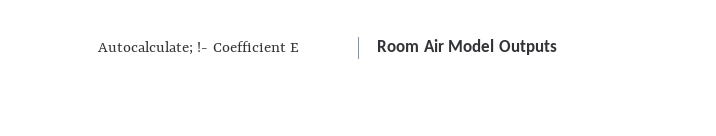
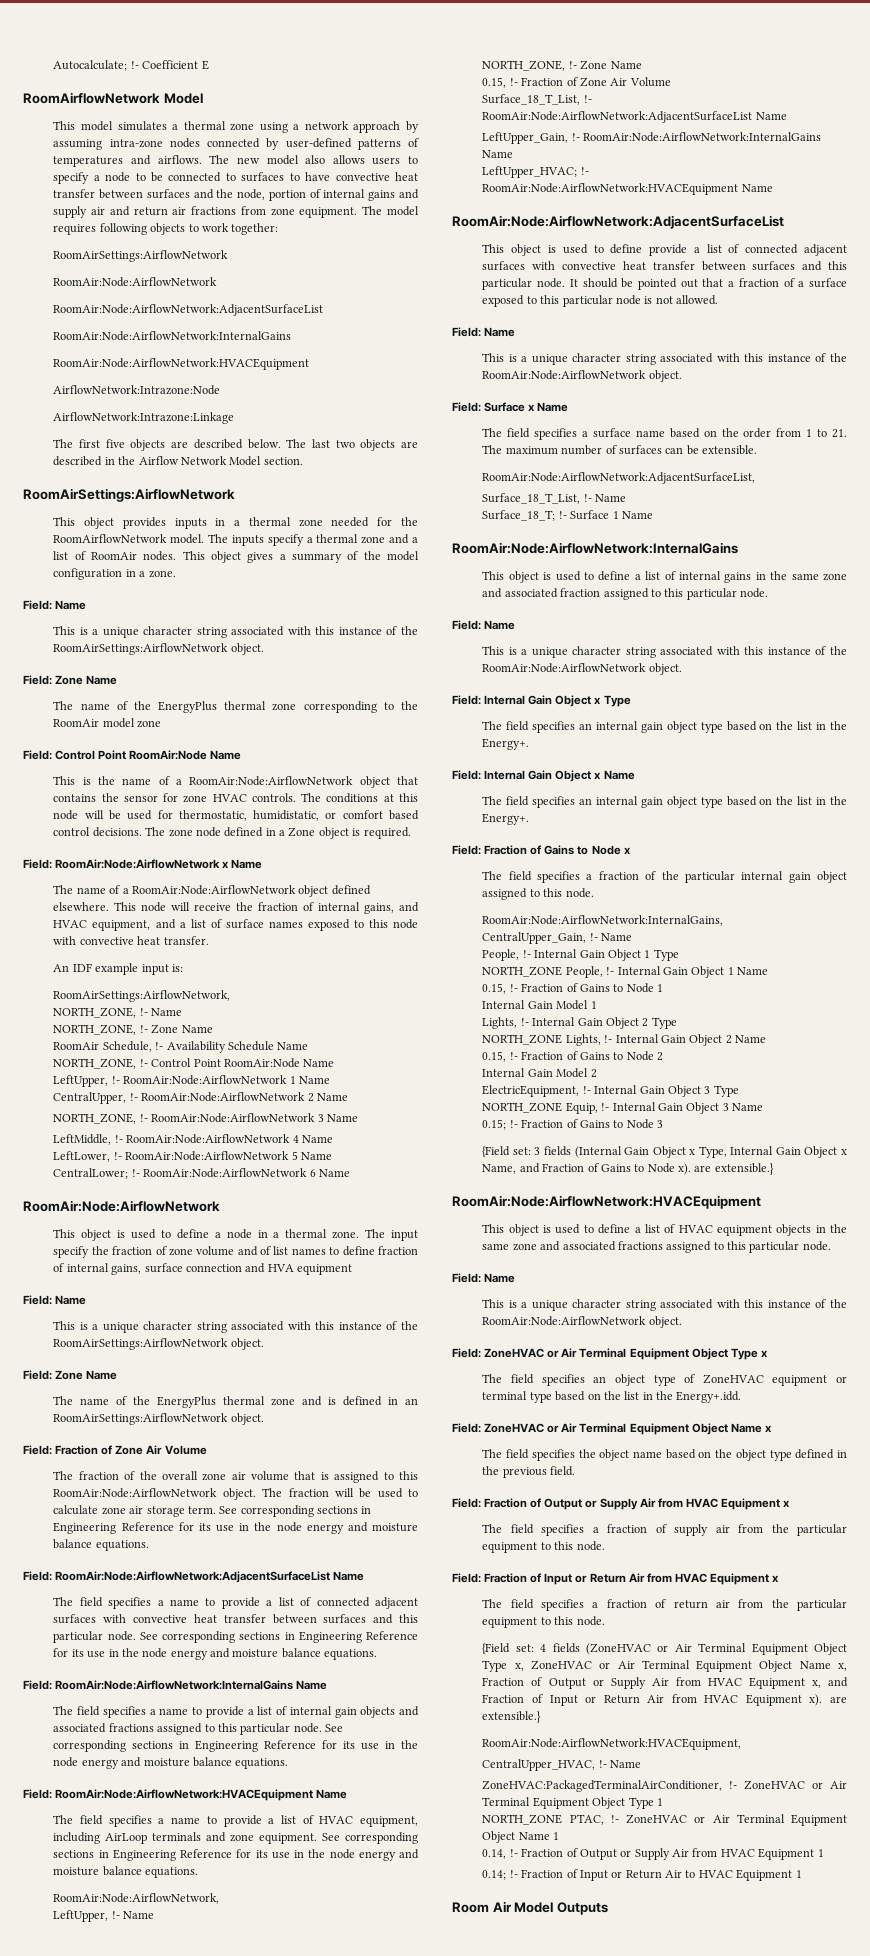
(300, 47) none -> [23,92,203,104] [53,121,420,133] [53,138,419,150] [53,155,418,167] [53,172,418,184] [53,189,419,201] [53,206,419,218] [53,223,279,235] [53,250,229,262] [53,277,218,287] [53,304,324,316] [53,331,292,341] [53,358,310,370] [53,385,221,395] [53,412,235,424] [53,439,419,451] [53,456,303,466] [23,488,235,502] [53,517,418,529] [53,534,418,546] [53,551,419,563] [53,568,176,580] [23,600,87,610] [53,626,419,638] [53,643,264,655] [23,675,118,685] [53,701,419,713] [53,718,162,728] [23,750,242,760] [53,776,419,788] [53,793,418,803] [53,810,419,821] [53,827,411,839] [23,859,263,869] [53,885,371,897] [53,902,419,914] [53,919,418,931] [53,936,209,945] [53,963,183,975] [53,990,231,1002] [53,1007,183,1018] [53,1024,213,1035] [53,1041,309,1053] [53,1058,335,1069] [53,1075,330,1087] [53,1092,348,1104] [53,1113,358,1124] [53,1134,333,1145] [53,1151,332,1162] [53,1168,350,1179] [23,1200,220,1212] [53,1229,418,1241] [53,1246,419,1258] [53,1263,353,1275] [23,1295,87,1305] [53,1321,419,1333] [53,1338,264,1350] [23,1370,118,1380] [53,1396,419,1408] [53,1413,264,1425] [23,1445,207,1455] [53,1471,419,1483] [53,1488,419,1500] [53,1505,372,1517] [53,1522,419,1534] [53,1539,149,1551] [23,1571,365,1583] [53,1597,418,1609] [53,1614,419,1624] [53,1631,418,1643] [53,1648,378,1660] [23,1680,328,1690] [53,1706,419,1718] [53,1723,344,1735] [53,1740,419,1752] [53,1757,289,1769] [23,1789,348,1801] [53,1815,419,1827] [53,1832,418,1844] [53,1849,419,1861] [53,1866,199,1878] [53,1893,220,1904] [53,1910,155,1922] [482,60,642,71] [482,77,671,88] [482,94,592,105] [482,111,787,123] [482,132,822,144] [482,150,514,158] [482,166,589,178] [482,183,773,195] [452,215,784,229] [482,244,847,256] [482,261,847,271] [482,278,847,290] [482,295,719,307] [452,327,516,337] [482,353,848,365] [482,370,682,382] [452,402,569,412] [482,428,847,440] [482,445,758,455] [482,472,756,484] [482,493,627,504] [482,510,653,521] [452,542,738,554] [482,571,848,583] [482,588,769,600] [452,620,516,630] [482,646,848,658] [482,663,682,675] [452,695,631,707] [482,721,847,733] [482,738,530,750] [452,770,635,782] [482,796,847,808] [482,813,530,825] [452,845,631,855] [482,871,847,883] [482,888,594,900] [482,915,724,926] [482,932,633,944] [482,949,679,961] [482,966,769,978] [482,983,664,994] [482,1000,597,1010] [482,1017,677,1029] [482,1034,767,1046] [482,1051,664,1062] [482,1068,597,1078] [482,1085,739,1097] [482,1102,764,1114] [482,1119,664,1130] [482,1146,847,1158] [482,1163,774,1175] [452,1195,761,1209] [482,1224,848,1236] [482,1241,831,1253] [452,1273,516,1283] [482,1299,848,1311] [482,1316,682,1328] [452,1348,768,1360] [482,1374,847,1386] [482,1391,742,1403] [452,1423,772,1435] [482,1449,847,1461] [482,1466,576,1478] [452,1498,791,1510] [482,1524,847,1536] [482,1541,605,1553] [452,1573,780,1585] [482,1599,847,1611] [482,1616,605,1628] [482,1643,847,1655] [482,1660,847,1672] [482,1677,848,1689] [482,1694,847,1706] [482,1711,542,1723] [482,1738,742,1750] [482,1759,642,1771] [482,1780,847,1792] [482,1797,663,1809] [482,1814,847,1826] [482,1831,560,1843] [482,1848,824,1860] [482,1869,802,1881] // RoomAirflowNetwork Model // This model simulates a thermal zone using a network approach by assuming intra-zone nodes connected by user-defined patterns of temperatures and airflows. The new model also allows users to specify a node to be connected to surfaces to have convective heat transfer between surfaces and the node, portion of internal gains and supply air and return air fractions from zone equipment. The model requires following objects to work together: // RoomAirSettings:AirflowNetwork // RoomAir:Node:AirflowNetwork // RoomAir:Node:AirflowNetwork:AdjacentSurfaceList // RoomAir:Node:AirflowNetwork:InternalGains // RoomAir:Node:AirflowNetwork:HVACEquipment // AirflowNetwork:Intrazone:Node // AirflowNetwork:Intrazone:Linkage // The first five objects are described below. The last two objects are described in the Airflow Network Model section. // RoomAirSettings:AirflowNetwork // This object provides inputs in a thermal zone needed for the RoomAirflowNetwork model. The inputs specify a thermal zone and a list of RoomAir nodes. This object gives a summary of the model configuration in a zone. // Field: Name // This is a unique character string associated with this instance of the RoomAirSettings:AirflowNetwork object. // Field: Zone Name // The name of the EnergyPlus thermal zone corresponding to the RoomAir model zone // Field: Control Point RoomAir:Node Name // This is the name of a RoomAir:Node:AirflowNetwork object that contains the sensor for zone HVAC controls. The conditions at this node will be used for thermostatic, humidistatic, or comfort based control decisions. The zone node defined in a Zone object is required. // Field: RoomAir:Node:AirflowNetwork x Name // The name of a RoomAir:Node:AirflowNetwork object defined elsewhere. This node will receive the fraction of internal gains, and HVAC equipment, and a list of surface names exposed to this node with convective heat transfer. // An IDF example input is: // RoomAirSettings:AirflowNetwork, // NORTH_ZONE, !- Name // NORTH_ZONE, !- Zone Name // RoomAir Schedule, !- Availability Schedule Name // NORTH_ZONE, !- Control Point RoomAir:Node Name // LeftUpper, !- RoomAir:Node:AirflowNetwork 1 Name // CentralUpper, !- RoomAir:Node:AirflowNetwork 2 Name // NORTH_ZONE, !- RoomAir:Node:AirflowNetwork 3 Name // LeftMiddle, !- RoomAir:Node:AirflowNetwork 4 Name // LeftLower, !- RoomAir:Node:AirflowNetwork 5 Name // CentralLower; !- RoomAir:Node:AirflowNetwork 6 Name // RoomAir:Node:AirflowNetwork // This object is used to define a node in a thermal zone. The input specify the fraction of zone volume and of list names to define fraction of internal gains, surface connection and HVA equipment // Field: Name // This is a unique character string associated with this instance of the RoomAirSettings:AirflowNetwork object. // Field: Zone Name // The name of the EnergyPlus thermal zone and is defined in an RoomAirSettings:AirflowNetwork object. // Field: Fraction of Zone Air Volume // The fraction of the overall zone air volume that is assigned to this RoomAir:Node:AirflowNetwork object. The fraction will be used to calculate zone air storage term. See corresponding sections in Engineering Reference for its use in the node energy and moisture balance equations. // Field: RoomAir:Node:AirflowNetwork:AdjacentSurfaceList Name // The field specifies a name to provide a list of connected adjacent surfaces with convective heat transfer between surfaces and this particular node. See corresponding sections in Engineering Reference for its use in the node energy and moisture balance equations. // Field: RoomAir:Node:AirflowNetwork:InternalGains Name // The field specifies a name to provide a list of internal gain objects and associated fractions assigned to this particular node. See corresponding sections in Engineering Reference for its use in the node energy and moisture balance equations. // Field: RoomAir:Node:AirflowNetwork:HVACEquipment Name // The field specifies a name to provide a list of HVAC equipment, including AirLoop terminals and zone equipment. See corresponding sections in Engineering Reference for its use in the node energy and moisture balance equations. // RoomAir:Node:AirflowNetwork, // LeftUpper, !- Name // NORTH_ZONE, !- Zone Name // 0.15, !- Fraction of Zone Air Volume // Surface_18_T_List, !- RoomAir:Node:AirflowNetwork:AdjacentSurfaceList Name // LeftUpper_Gain, !- RoomAir:Node:AirflowNetwork:InternalGains Name // LeftUpper_HVAC; !- RoomAir:Node:AirflowNetwork:HVACEquipment Name // RoomAir:Node:AirflowNetwork:AdjacentSurfaceList // This object is used to define provide a list of connected adjacent surfaces with convective heat transfer between surfaces and this particular node. It should be pointed out that a fraction of a surface exposed to this particular node is not allowed. // Field: Name // This is a unique character string associated with this instance of the RoomAir:Node:AirflowNetwork object. // Field: Surface x Name // The field specifies a surface name based on the order from 1 to 21. The maximum number of surfaces can be extensible. // RoomAir:Node:AirflowNetwork:AdjacentSurfaceList, // Surface_18_T_List, !- Name // Surface_18_T; !- Surface 1 Name // RoomAir:Node:AirflowNetwork:InternalGains // This object is used to define a list of internal gains in the same zone and associated fraction assigned to this particular node. // Field: Name // This is a unique character string associated with this instance of the RoomAir:Node:AirflowNetwork object. // Field: Internal Gain Object x Type // The field specifies an internal gain object type based on the list in the Energy+. // Field: Internal Gain Object x Name // The field specifies an internal gain object type based on the list in the Energy+. // Field: Fraction of Gains to Node x // The field specifies a fraction of the particular internal gain object assigned to this node. // RoomAir:Node:AirflowNetwork:InternalGains, // CentralUpper_Gain, !- Name // People, !- Internal Gain Object 1 Type // NORTH_ZONE People, !- Internal Gain Object 1 Name // 0.15, !- Fraction of Gains to Node 1 // Internal Gain Model 1 // Lights, !- Internal Gain Object 2 Type // NORTH_ZONE Lights, !- Internal Gain Object 2 Name // 0.15, !- Fraction of Gains to Node 2 // Internal Gain Model 2 // ElectricEquipment, !- Internal Gain Object 3 Type // NORTH_ZONE Equip, !- Internal Gain Object 3 Name // 0.15; !- Fraction of Gains to Node 3 // {Field set: 3 fields (Internal Gain Object x Type, Internal Gain Object x Name, and Fraction of Gains to Node x). are extensible.} // RoomAir:Node:AirflowNetwork:HVACEquipment // This object is used to define a list of HVAC equipment objects in the same zone and associated fractions assigned to this particular node. // Field: Name // This is a unique character string associated with this instance of the RoomAir:Node:AirflowNetwork object. // Field: ZoneHVAC or Air Terminal Equipment Object Type x // The field specifies an object type of ZoneHVAC equipment or terminal type based on the list in the Energy+.idd. // Field: ZoneHVAC or Air Terminal Equipment Object Name x // The field specifies the object name based on the object type defined in the previous field. // Field: Fraction of Output or Supply Air from HVAC Equipment x // The field specifies a fraction of supply air from the particular equipment to this node. // Field: Fraction of Input or Return Air from HVAC Equipment x // The field specifies a fraction of return air from the particular equipment to this node. // {Field set: 4 fields (ZoneHVAC or Air Terminal Equipment Object Type x, ZoneHVAC or Air Terminal Equipment Object Name x, Fraction of Output or Supply Air from HVAC Equipment x, and Fraction of Input or Return Air from HVAC Equipment x). are extensible.} // RoomAir:Node:AirflowNetwork:HVACEquipment, // CentralUpper_HVAC, !- Name // ZoneHVAC:PackagedTerminalAirConditioner, !- ZoneHVAC or Air Terminal Equipment Object Type 1 // NORTH_ZONE PTAC, !- ZoneHVAC or Air Terminal Equipment Object Name 1 // 0.14, !- Fraction of Output or Supply Air from HVAC Equipment 1 // 0.14; !- Fraction of Input or Return Air to HVAC Equipment 1

